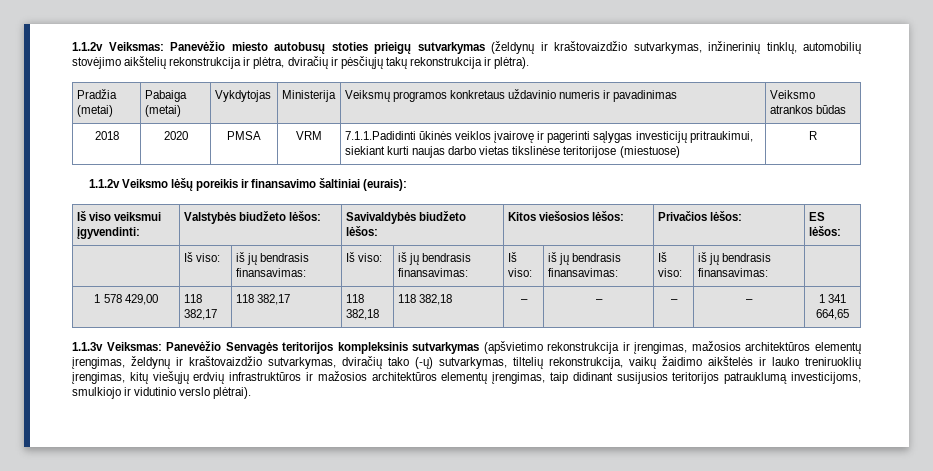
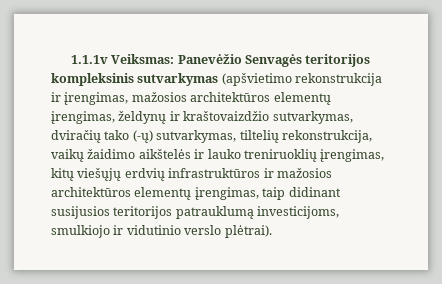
[72,41,861,54] [72,56,530,69] [76,89,117,99] [76,105,113,117] [144,90,187,102] [144,105,181,117] [214,90,271,102] [281,90,336,102] [344,89,678,102] [769,90,815,99] [769,105,846,114] [94,131,119,140] [163,131,188,140] [227,131,261,140] [296,131,322,140] [344,131,753,143] [344,146,680,158] [809,131,817,140] [88,178,408,191] [76,211,162,221] [76,227,140,239] [183,211,322,224] [345,211,466,224] [345,226,378,236] [507,211,625,221] [657,211,742,221] [808,212,825,221] [808,226,841,236] [183,252,220,262] [235,252,310,265] [235,268,306,277] [345,252,382,262] [397,252,472,265] [397,268,468,277] [507,252,517,262] [507,268,532,277] [547,252,622,265] [547,268,618,277] [657,252,667,262] [657,268,682,277] [697,252,772,265] [697,268,768,277] [94,294,158,305] [183,294,202,303] [183,309,217,320] [235,294,290,305] [345,294,364,303] [345,309,379,320] [397,294,452,305] [520,299,528,303] [595,299,603,303] [670,299,678,303] [746,299,753,303] [818,294,847,303] [816,309,849,320] [72,342,103,351] 1.1.2v Veiksmas: Panevėžio miesto autobusų stoties prieigų sutvarkymas (želdynų ir kraštovaizdžio sutvarkymas, inžinerinių tinklų, automobilių stovėjimo aikštelių rekonstrukcija ir plėtra, dviračių ir pėsčiųjų takų rekonstrukcija ir plėtra). // Pradžia (metai) | Pabaiga (metai) | Vykdytojas | Ministerija | Veiksmų programos konkretaus uždavinio numeris ir pavadinimas | Veiksmo atrankos būdas // 2018 | 2020 | PMSA | VRM | 7.1.1.Padidinti ūkinės veiklos įvairovę ir pagerinti sąlygas investicijų pritraukimui, siekiant kurti naujas darbo vietas tikslinėse teritorijose (miestuose) | R // 1.1.2v Veiksmo lėšų poreikis ir finansavimo šaltiniai (eurais): // Iš viso veiksmui įgyvendinti: | Valstybės biudžeto lėšos: | Savivaldybės biudžeto lėšos: | Kitos viešosios lėšos: | Privačios lėšos: | ES lėšos: // | Iš viso: | iš jų bendrasis finansavimas: | Iš viso: | iš jų bendrasis finansavimas: | Iš viso: | iš jų bendrasis finansavimas: | Iš viso: | iš jų bendrasis finansavimas: | // 1 578 429,00 | 118 382,17 | 118 382,17 | 118 382,18 | 118 382,18 | – | – | – | – | 1 341 664,65 // 1.1.3v -> [70,55,108,64] 1.1.1v

